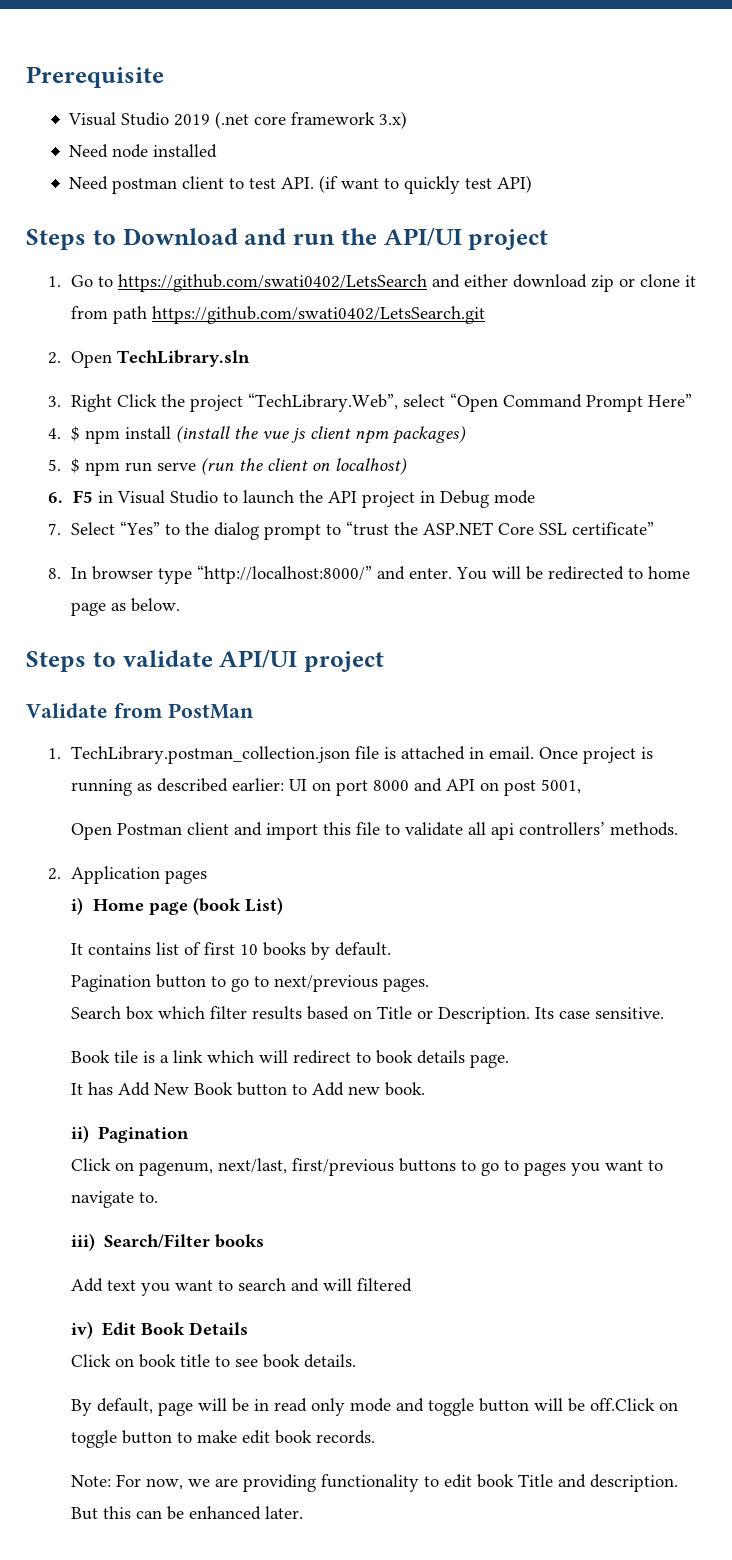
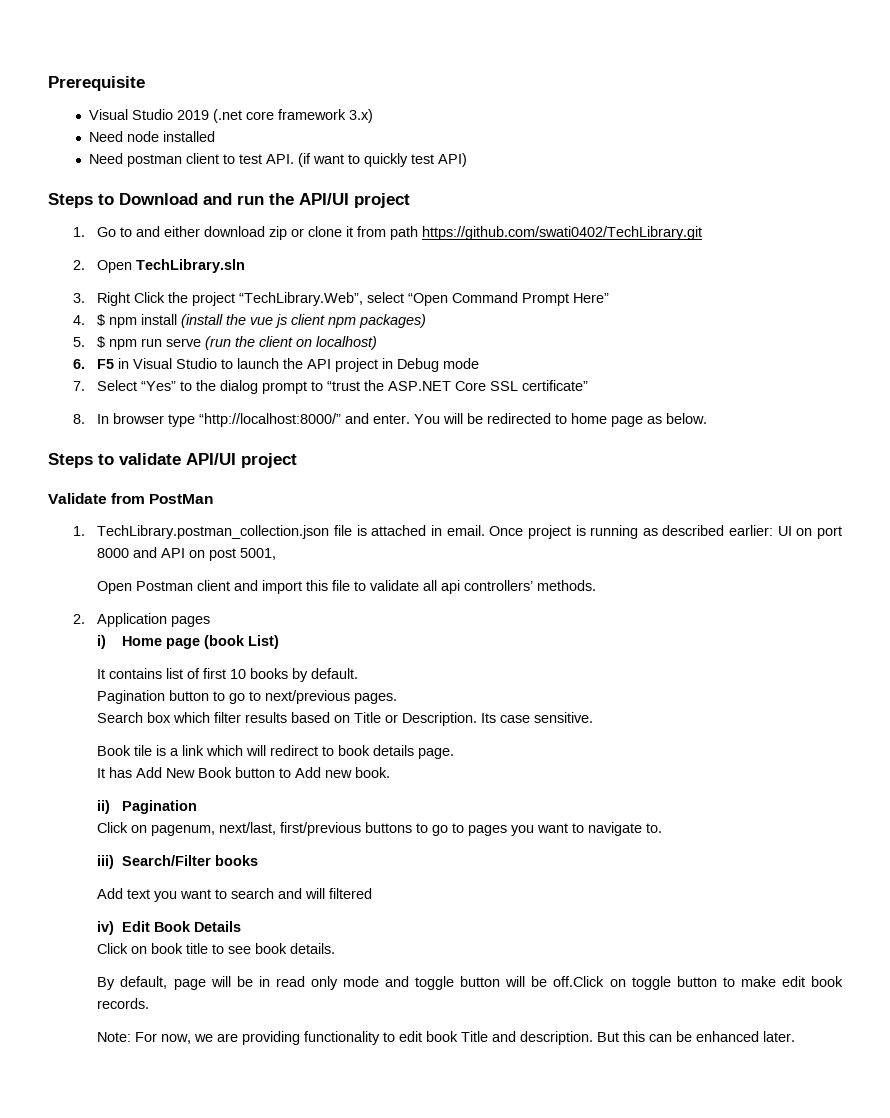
[117,274,427,292] https://github.com/swati0402/LetsSearch -> (133, 232) none
[151,306,485,324] https://github.com/swati0402/LetsSearch.git -> [422,226,703,240] https://github.com/swati0402/TechLibrary.git

